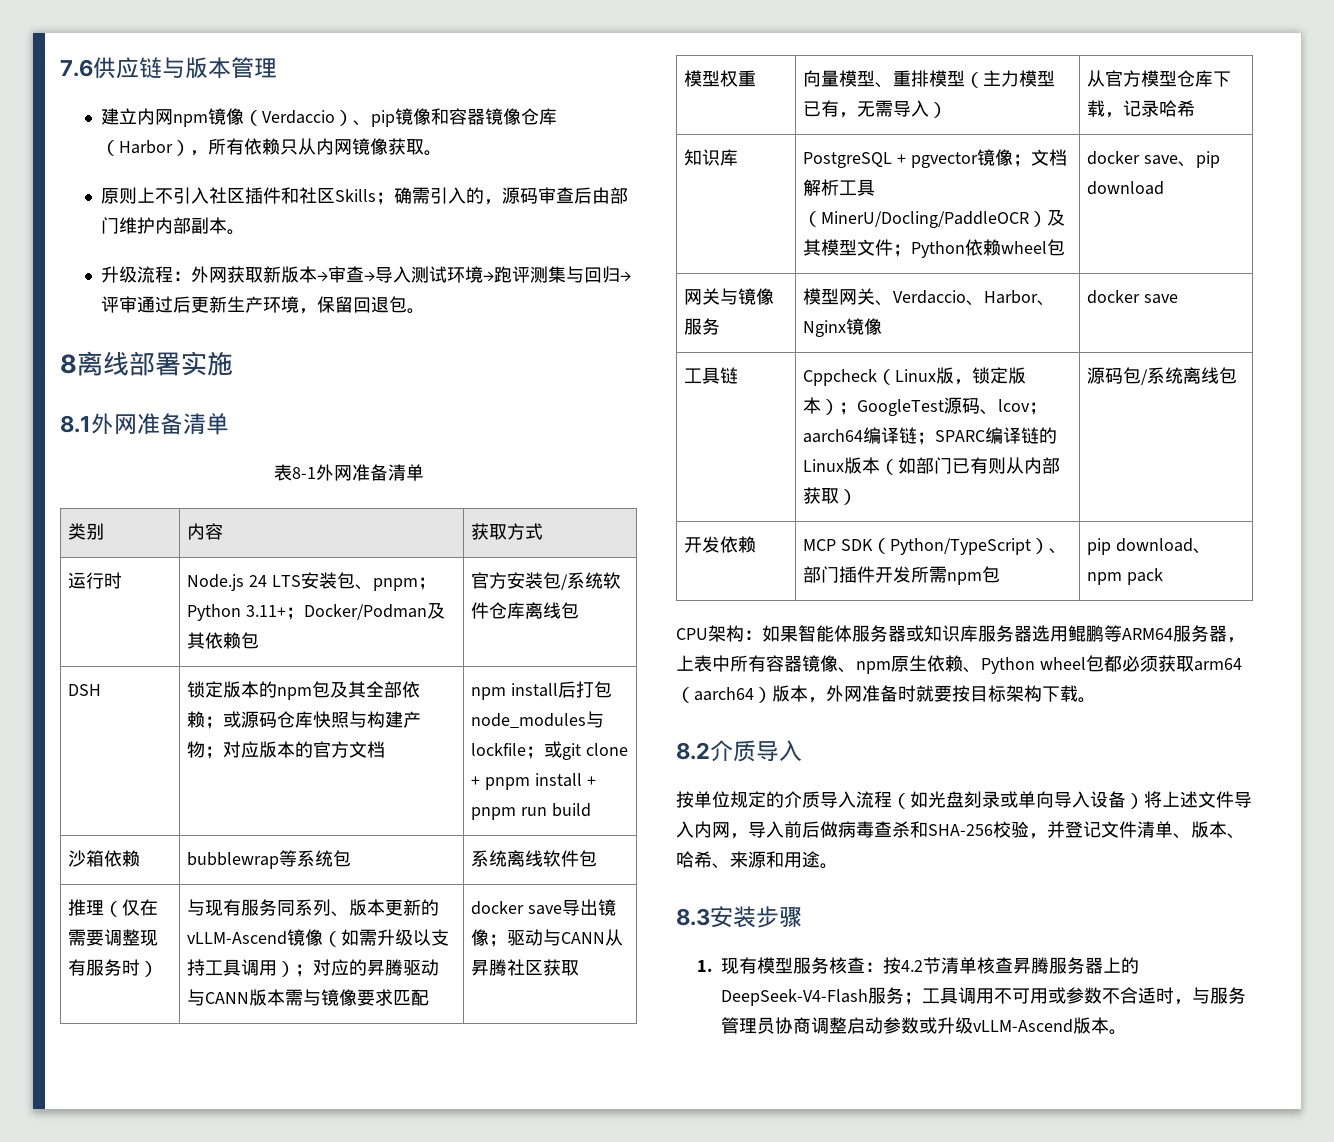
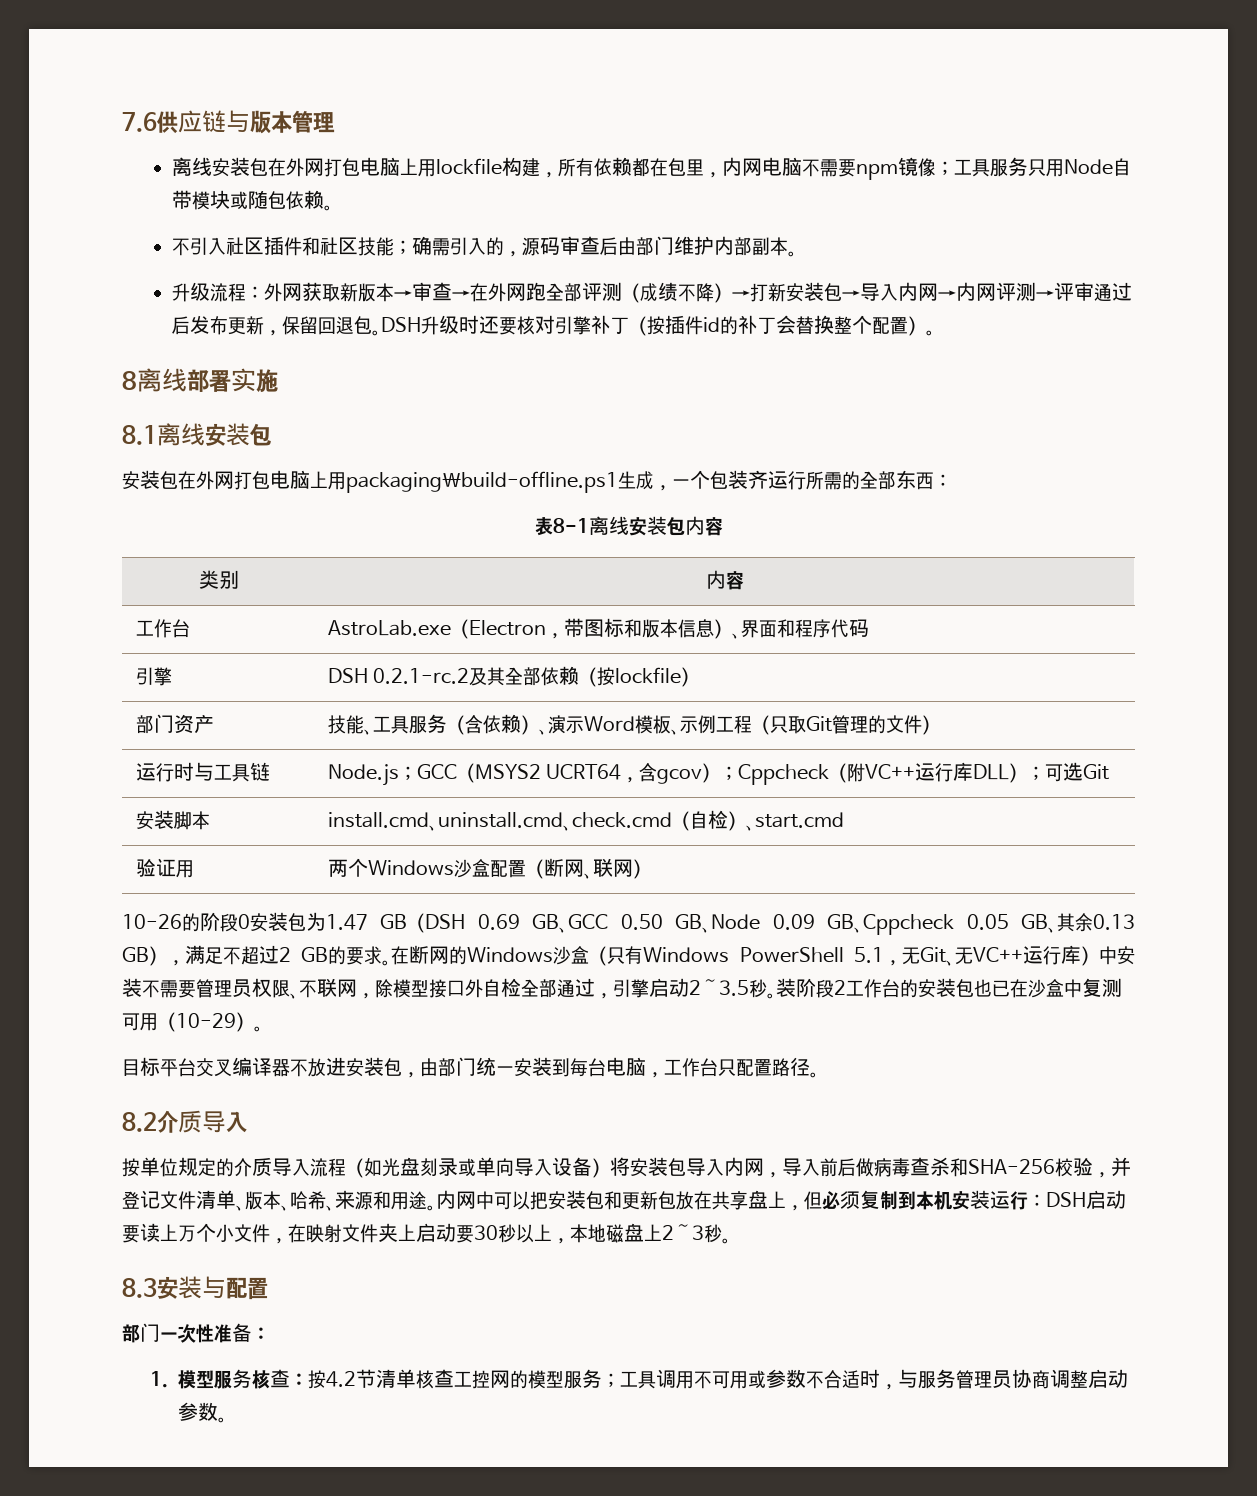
[101,108,558,127] [101,138,443,156] [101,187,156,204] 建立内网npm镜像（Verdaccio）、pip镜像和容器镜像仓库（Harbor），所有依赖只从内网镜像获取。 // 原则上 -> [171,157,1131,180] [171,190,333,211] 离线安装包在外网打包电脑上用lockfile构建，所有依赖都在包里，内网电脑不需要npm镜像；工具服务只用Node自带模块或随包依赖。 //
[335,189,377,202] Skills -> [357,237,394,256] 技能
[375,266,621,283] 导入测试环境→跑评测集与回归 -> [469,282,1036,303] 在外网跑全部评测（成绩不降）→打新安装包→导入内网→内网评测
[191,296,300,313] 更新生产环境 -> [189,315,264,335] 发布更新
(426, 311) none -> [380,315,935,336] DSH升级时还要核对引擎补丁（按插件id的补丁会替换整个配置）。
[91,413,229,435] [273,464,424,481] [68,523,105,540] [187,523,224,540] [471,523,544,540] [68,572,123,589] [187,572,436,591] [187,603,446,621] [187,632,260,649] [471,572,622,590] [471,602,580,619] [68,684,102,696] [187,681,421,700] [187,711,422,729] [187,741,386,759] [471,681,613,700] [471,711,605,728] [471,741,629,760] [471,773,596,790] [471,803,591,820] [68,850,141,867] [187,850,352,869] [471,850,598,867] [68,899,159,917] [68,929,159,946] [68,959,159,977] [187,899,440,917] [187,929,450,947] [187,959,440,977] [187,989,430,1006] [471,899,617,916] [471,929,624,947] [471,959,580,976] [684,70,757,87] [803,70,1056,88] [803,100,948,118] [1087,70,1232,87] [1087,100,1196,118] [684,149,739,166] [803,149,1067,168] [803,179,876,196] [803,210,1066,228] [803,239,1066,258] [1087,151,1221,168] [1087,181,1165,195] [684,288,775,305] [684,318,721,335] [803,288,1056,306] [803,318,883,337] [1087,290,1179,304] [684,367,739,384] [803,367,1027,386] [803,397,1048,416] [803,427,1058,445] [803,457,1061,475] [803,487,858,505] [1087,367,1238,385] [684,536,757,553] [803,538,1068,555] [803,566,1001,585] [1087,538,1212,555] [1087,568,1164,585] [676,625,1245,643] [676,655,1242,674] [676,685,1078,703] 外网准备清单 // 表8-1外网准备清单 // 类别 | 内容 | 获取方式 // 运行时 | Node.js 24 LTS安装包、pnpm；Python 3.11+；Docker/Podman及其依赖包 | 官方安装包/系统软件仓库离线包 // DSH | 锁定版本的npm包及其全部依赖；或源码仓库快照与构建产物；对应版本的官方文档 | npm install后打包node_modules与lockfile；或git clone + pnpm install + pnpm run build // 沙箱依赖 | bubblewrap等系统包 | 系统离线软件包 // 推理（仅在需要调整现有服务时） | 与现有服务同系列、版本更新的vLLM-Ascend镜像（如需升级以支持工具调用）；对应的昇腾驱动与CANN版本需与镜像要求匹配 | docker save导出镜像；驱动与CANN从昇腾社区获取 // 模型权重 | 向量模型、重排模型（主力模型已有，无需导入） | 从官方模型仓库下载，记录哈希 // 知识库 | PostgreSQL + pgvector镜像；文档解析工具（MinerU/Docling/PaddleOCR）及其模型文件；Python依赖wheel包 | docker save、pip download // 网关与镜像服务 | 模型网关、Verdaccio、Harbor、Nginx镜像 | docker save // 工具链 | Cppcheck（Linux版，锁定版本）；GoogleTest源码、lcov；aarch64编译链；SPARC编译链的Linux版本（如部门已有则从内部获取） | 源码包/系统离线包 // 开发依赖 | MCP SDK（Python/TypeScript）、部门插件开发所需npm包 | pip download、npm pack // CPU架构：如果智能体服务器或知识库服务器选用鲲鹏等ARM64服务器，上表中所有容器镜像、npm原生依赖、Python wheel包都必须获取arm64（aarch64）版本，外网准备时就要按目标架构下载 -> [157,423,271,446] [122,470,952,493] [534,516,723,536] [198,570,239,589] [705,570,744,590] [136,619,191,638] [328,618,870,639] [136,667,173,686] [328,666,700,687] [136,714,215,734] [328,714,941,735] [136,762,271,782] [328,762,1110,786] [136,810,211,830] [328,810,845,831] [136,858,195,878] [328,858,652,879] [122,912,1135,935] [122,945,1135,966] [122,978,1122,999] [122,1012,263,1032] [122,1057,810,1078] 离线安装包 // 安装包在外网打包电脑上用packaging\build-offline.ps1生成，一个包装齐运行所需的全部东西： // 表8-1离线安装包内容 // 类别 | 内容 // 工作台 | AstroLab.exe（Electron，带图标和版本信息）、界面和程序代码 // 引擎 | DSH 0.2.1-rc.2及其全部依赖（按lockfile） // 部门资产 | 技能、工具服务（含依赖）、演示Word模板、示例工程（只取Git管理的文件） // 运行时与工具链 | Node.js；GCC（MSYS2 UCRT64，含gcov）；Cppcheck（附VC++运行库DLL）；可选Git // 安装脚本 | install.cmd、uninstall.cmd、check.cmd（自检）、start.cmd // 验证用 | 两个Windows沙盒配置（断网、联网） // 10-26的阶段0安装包为1.47 GB（DSH 0.69 GB、GCC 0.50 GB、Node 0.09 GB、Cppcheck 0.05 GB、其余0.13 GB），满足不超过2 GB的要求。在断网的Windows沙盒（只有Windows PowerShell 5.1，无Git、无VC++运行库）中安装不需要管理员权限、不联网，除模型接口外自检全部通过，引擎启动2～3.5秒。装阶段2工作台的安装包也已在沙盒中复测可用（10-29）。 // 目标平台交叉编译器不放进安装包，由部门统一安装到每台电脑，工作台只配置路径
[1162,791,1234,808] 上述文件 -> [630,1157,686,1177] 安装包
[676,906,802,928] // 8.3安装步骤 -> [436,1190,1126,1211] [122,1223,731,1244] [122,1276,268,1300] [122,1323,270,1343] 内网中可以把安装包和更新包放在共享盘上，但必须复制到本机安装运行：DSH启动要读上万个小文件，在映射文件夹上启动要30秒以上，本地磁盘上2～3秒。 // 8.3安装与配置 // 部门一次性准备：
[721,957,758,974] 现有 -> (168, 1379) none
[1013,957,1140,974] [721,989,869,1006] 昇腾服务器上的DeepSeek-V4-Flash -> [453,1370,564,1389] 工控网的模型
[919,1017,1110,1034] 或升级vLLM-Ascend版本 -> (218, 1411) none

